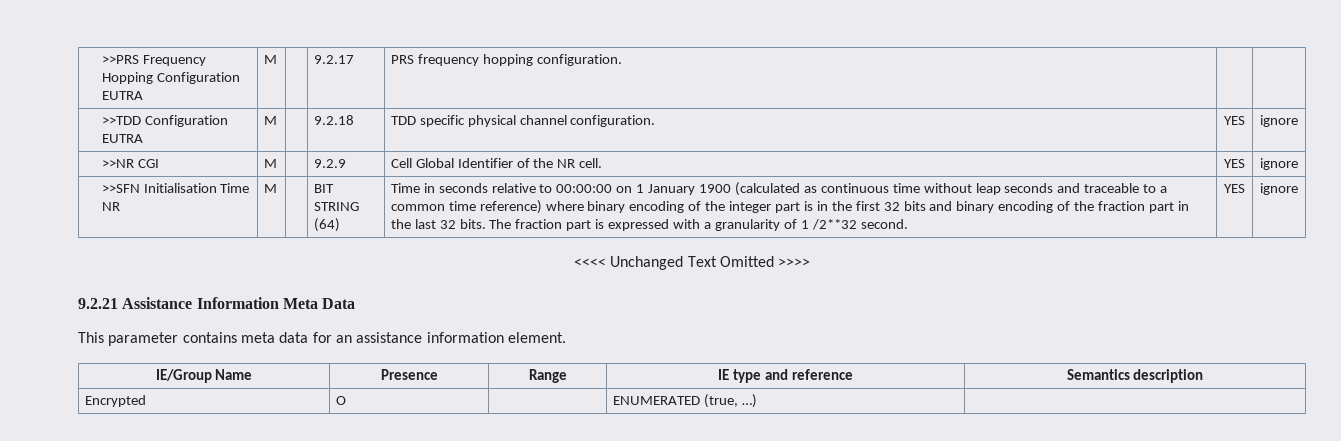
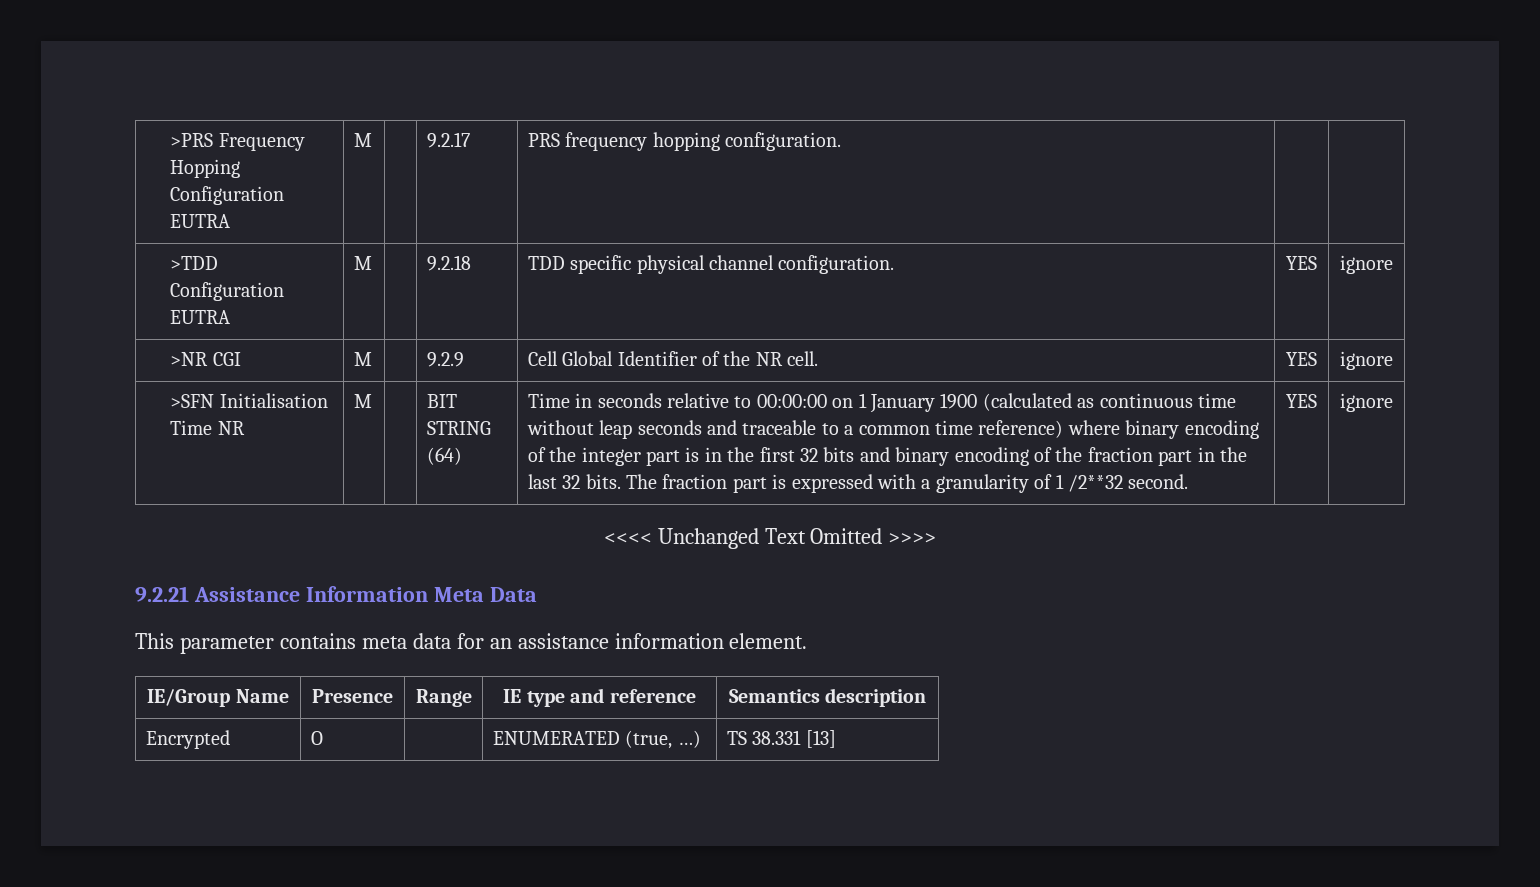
[101,55,139,64] >>PRS -> [170,133,214,147] >PRS
[101,116,141,125] >>TDD -> [170,256,219,270] >TDD
[101,159,134,168] >>NR -> [170,352,209,366] >NR
[101,184,140,193] >>SFN -> [170,394,215,408] >SFN
(757, 401) none -> [726,730,836,748] TS 38.331 [13]

